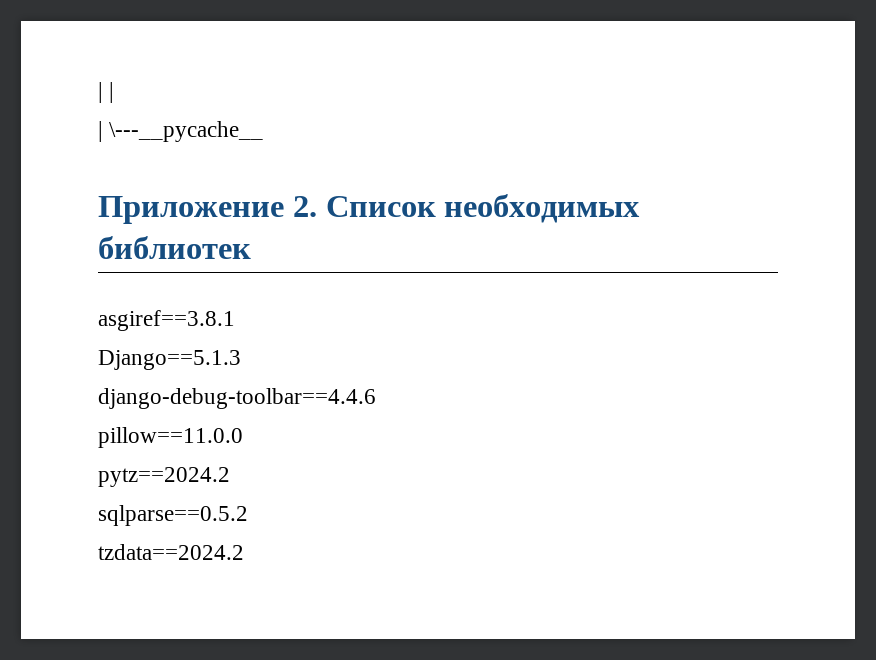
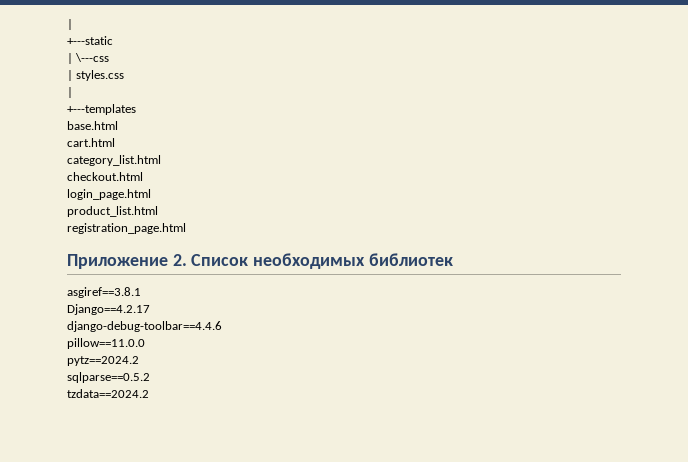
[98,82,115,103] [98,121,264,142] | | // | \---__pycache__ -> [67,19,73,30] [67,36,113,45] [67,53,110,64] [67,70,125,81] [67,87,73,98] [67,104,136,115] [67,121,118,130] [67,138,115,147] [67,155,161,166] [67,172,143,181] [67,189,151,200] [67,206,158,217] [67,223,186,234] | // +---static // | \---css // | styles.css // | // +---templates // base.html // cart.html // category_list.html // checkout.html // login_page.html // product_list.html // registration_page.html
[98,350,241,370] Django==5.1.3 -> [67,304,150,315] Django==4.2.17

